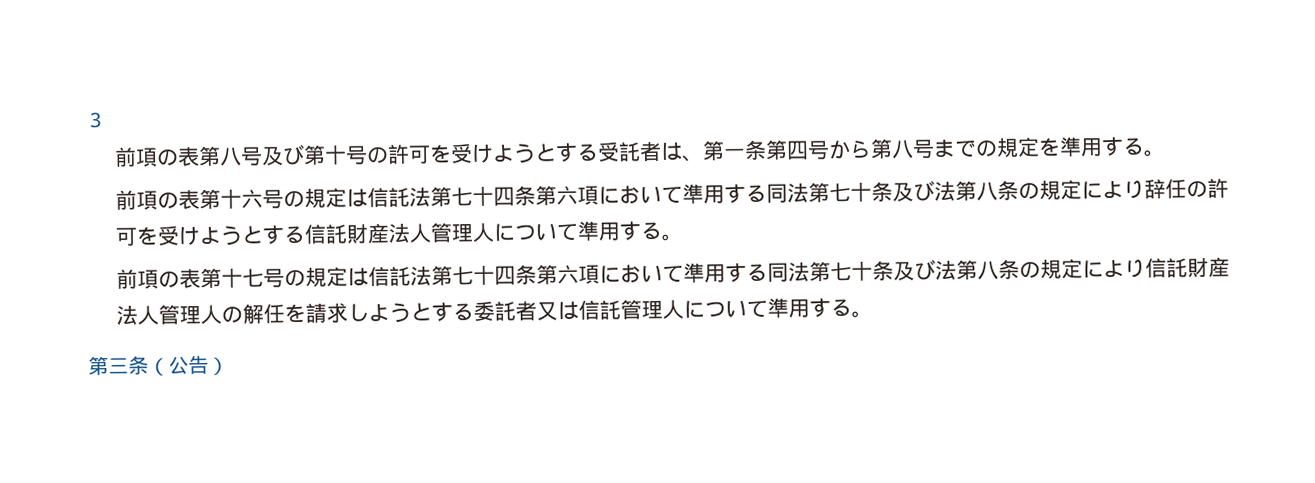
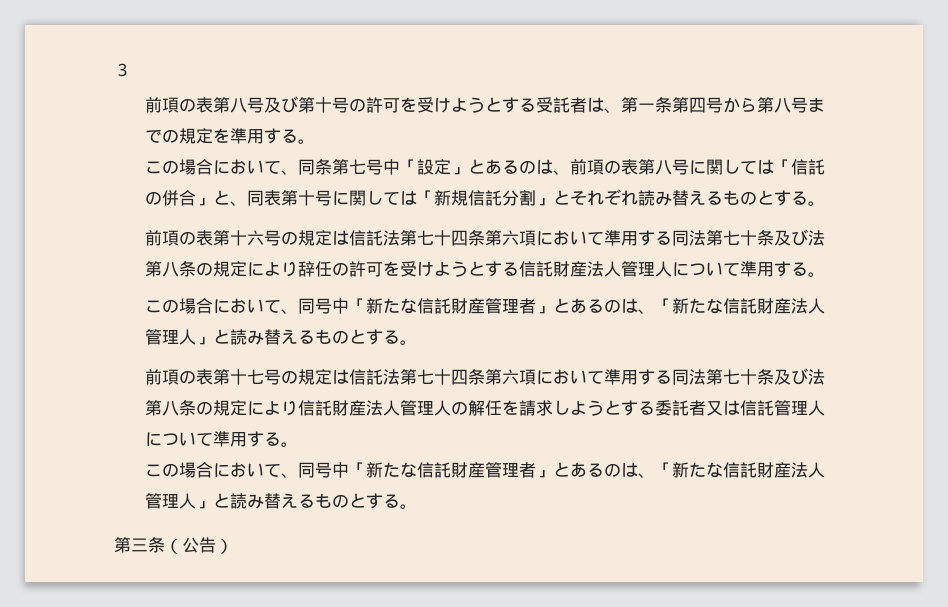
(1166, 153) none -> [144,159,825,175] [144,189,825,206] // この場合において、同条第七号中「設定」とあるのは、前項の表第八号に関しては「信託の併合」と、同表第十号に関しては「新規信託分割」とそれぞれ読み替えるものとする。
(683, 237) none -> [144,298,825,314] [144,329,417,345] // この場合において、同号中「新たな信託財産管理者」とあるのは、「新たな信託財産法人管理人」と読み替えるものとする。
(873, 314) none -> [144,462,825,478] [144,493,417,509] // この場合において、同号中「新たな信託財産管理者」とあるのは、「新たな信託財産法人管理人」と読み替えるものとする。

